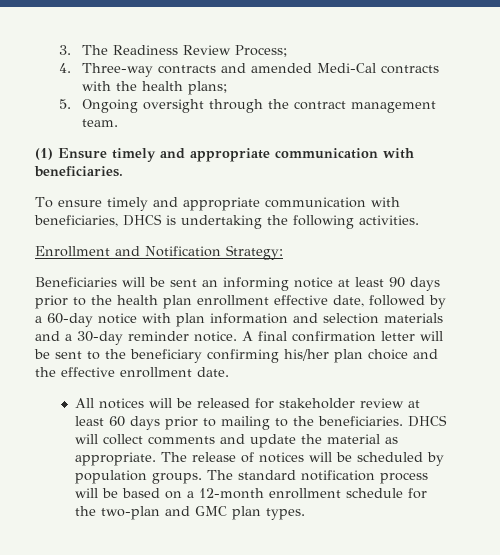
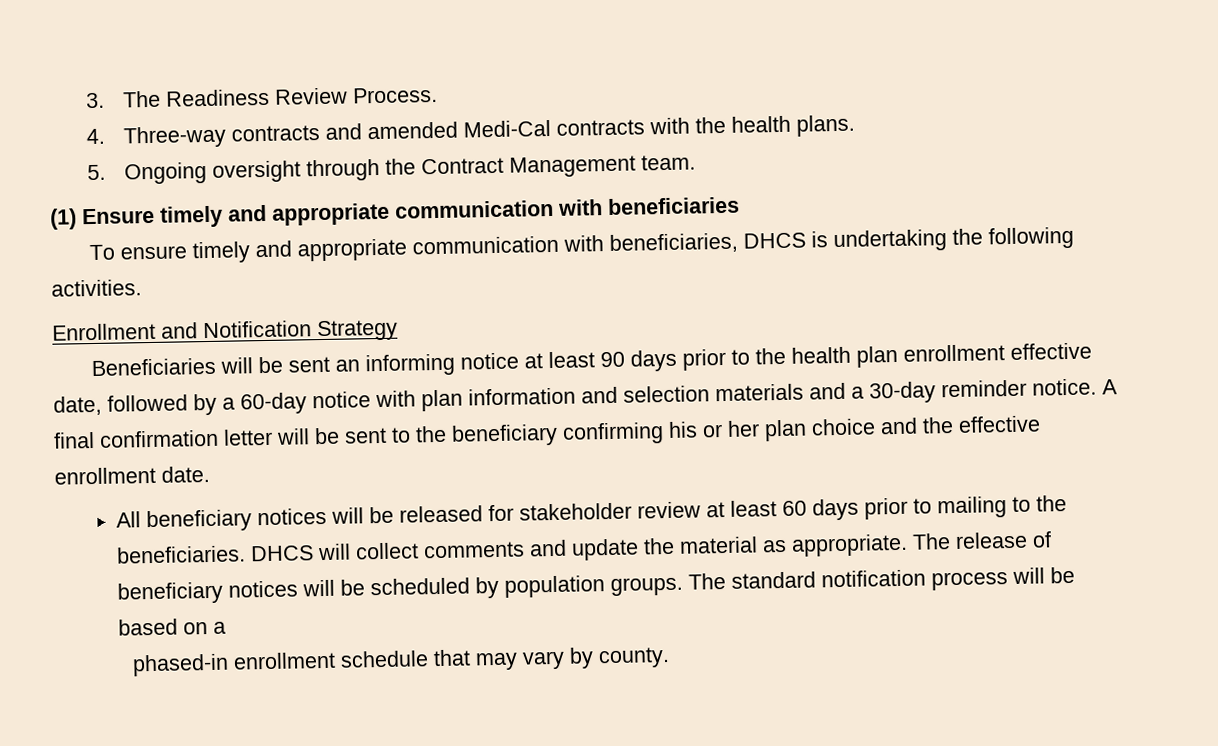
[235,45,288,57] Process; -> [352,86,439,104] Process.
[188,81,228,95] plans; -> [796,114,856,137] plans.
[294,101,437,113] contract management -> [421,155,637,178] Contract Management
[34,166,123,177] beneficiaries. -> [607,196,740,215] beneficiaries
[226,245,283,260] Strategy: -> [317,319,398,342] Strategy
[284,349,329,361] his/her -> [668,420,760,438] his or her
(94, 403) none -> [146,509,253,533] beneficiary
(254, 457) none -> [117,581,224,605] beneficiary
[198,488,264,499] 12-month -> [132,653,230,677] // phased-in
[407,488,427,499] [74,506,305,520] for the two-plan and GMC plan types. -> [433,646,671,671] that may vary by county.

